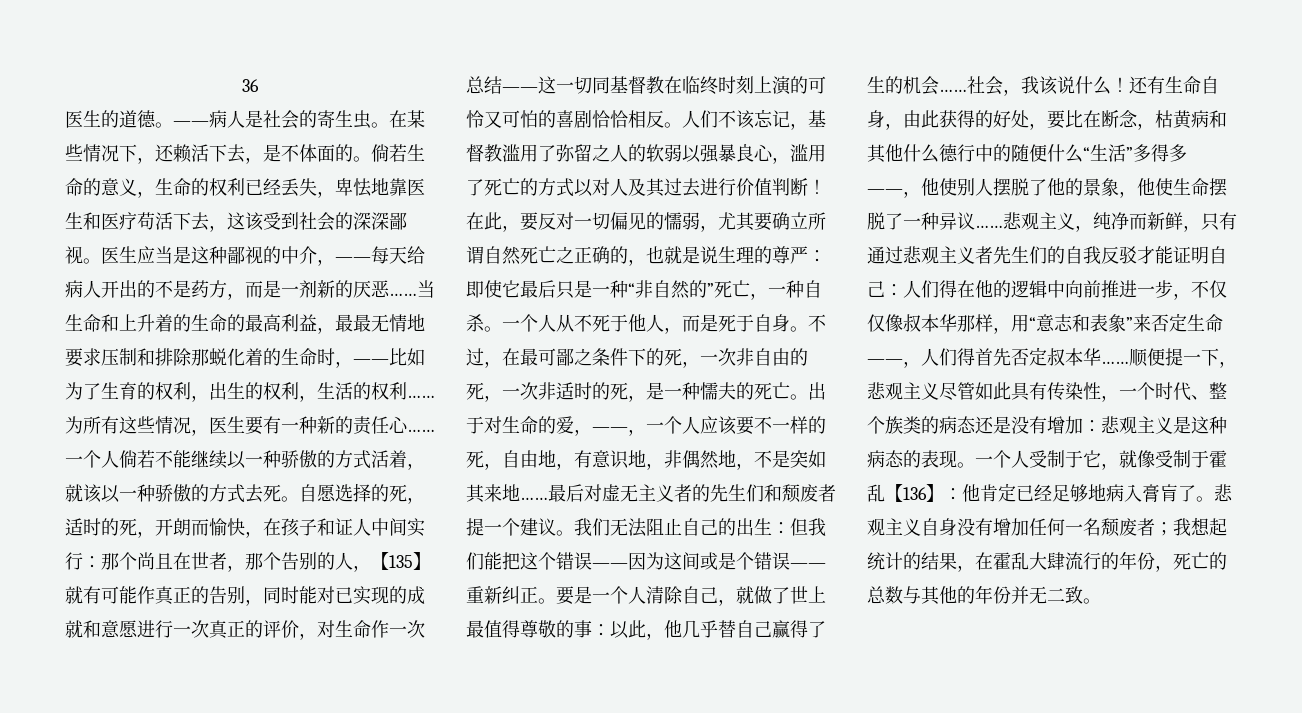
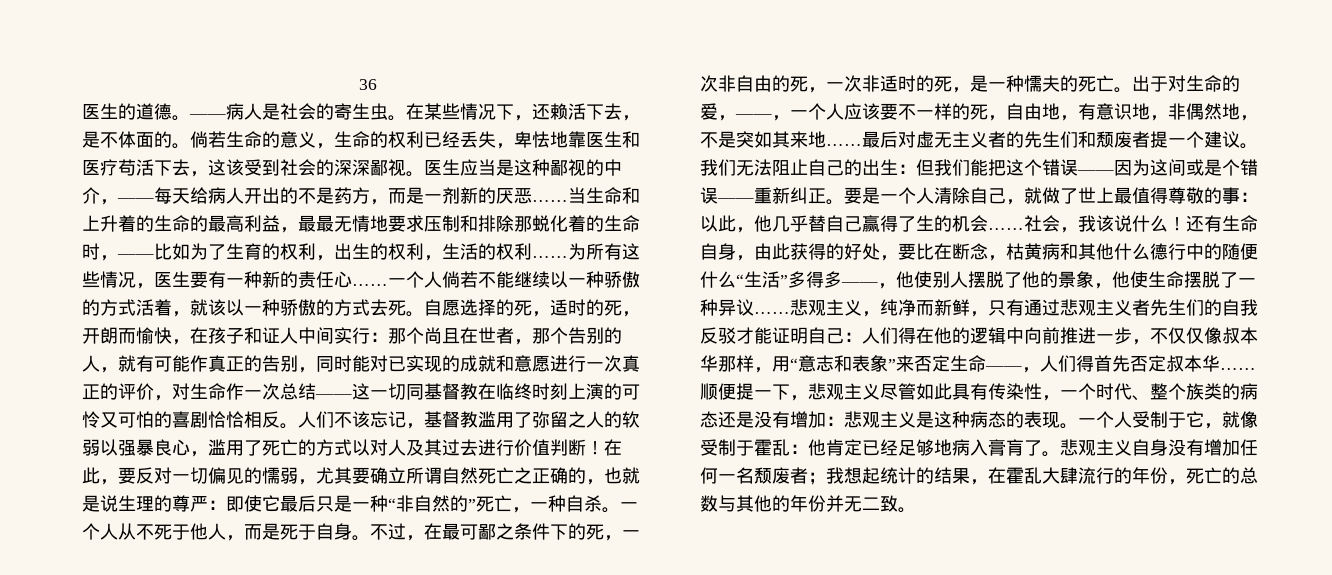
[371,552,431,570] 【135】 -> (118, 370) none
[885,484,944,502] 【136】 -> (790, 447) none

